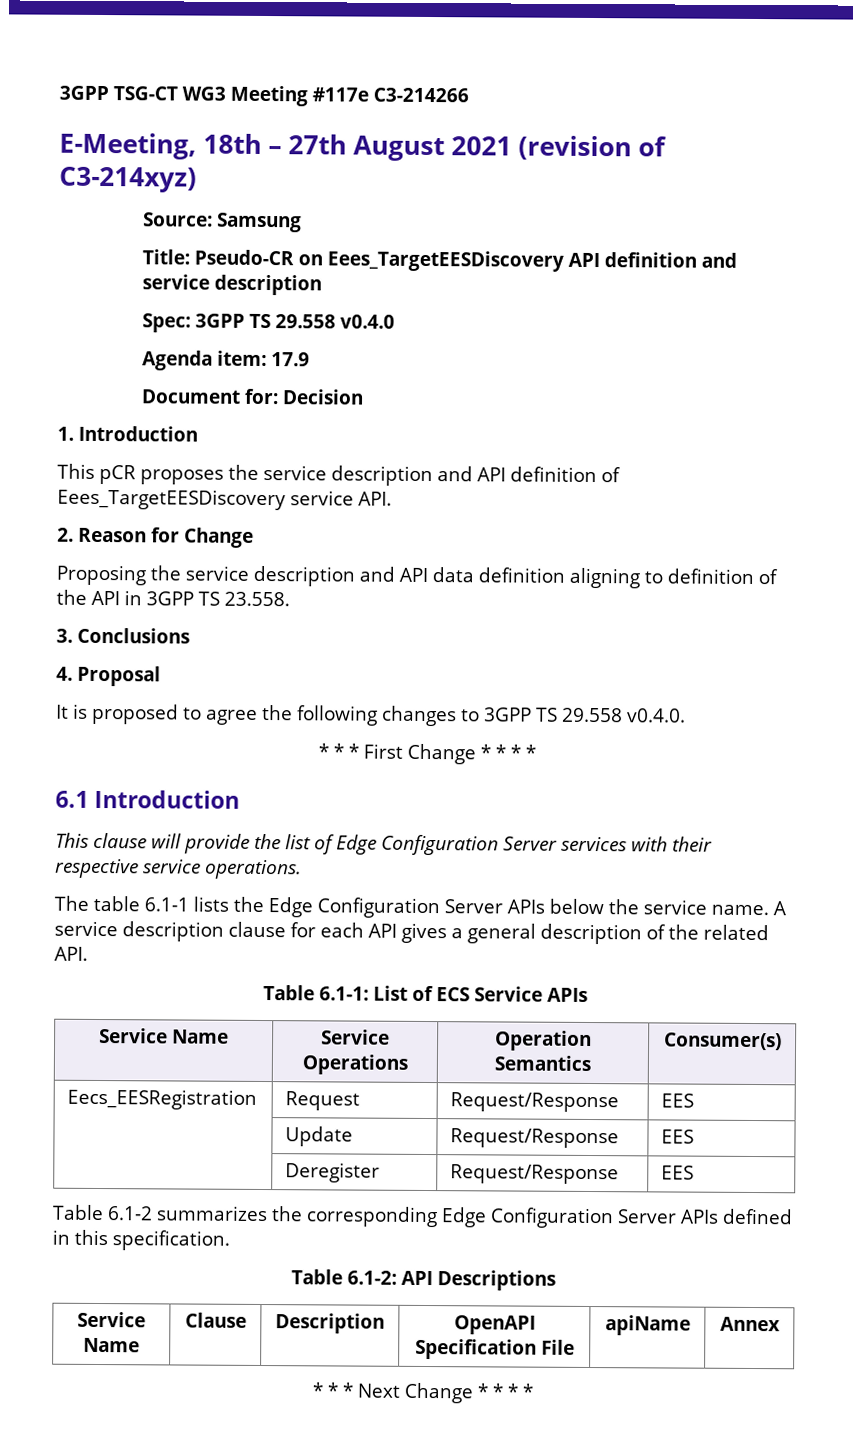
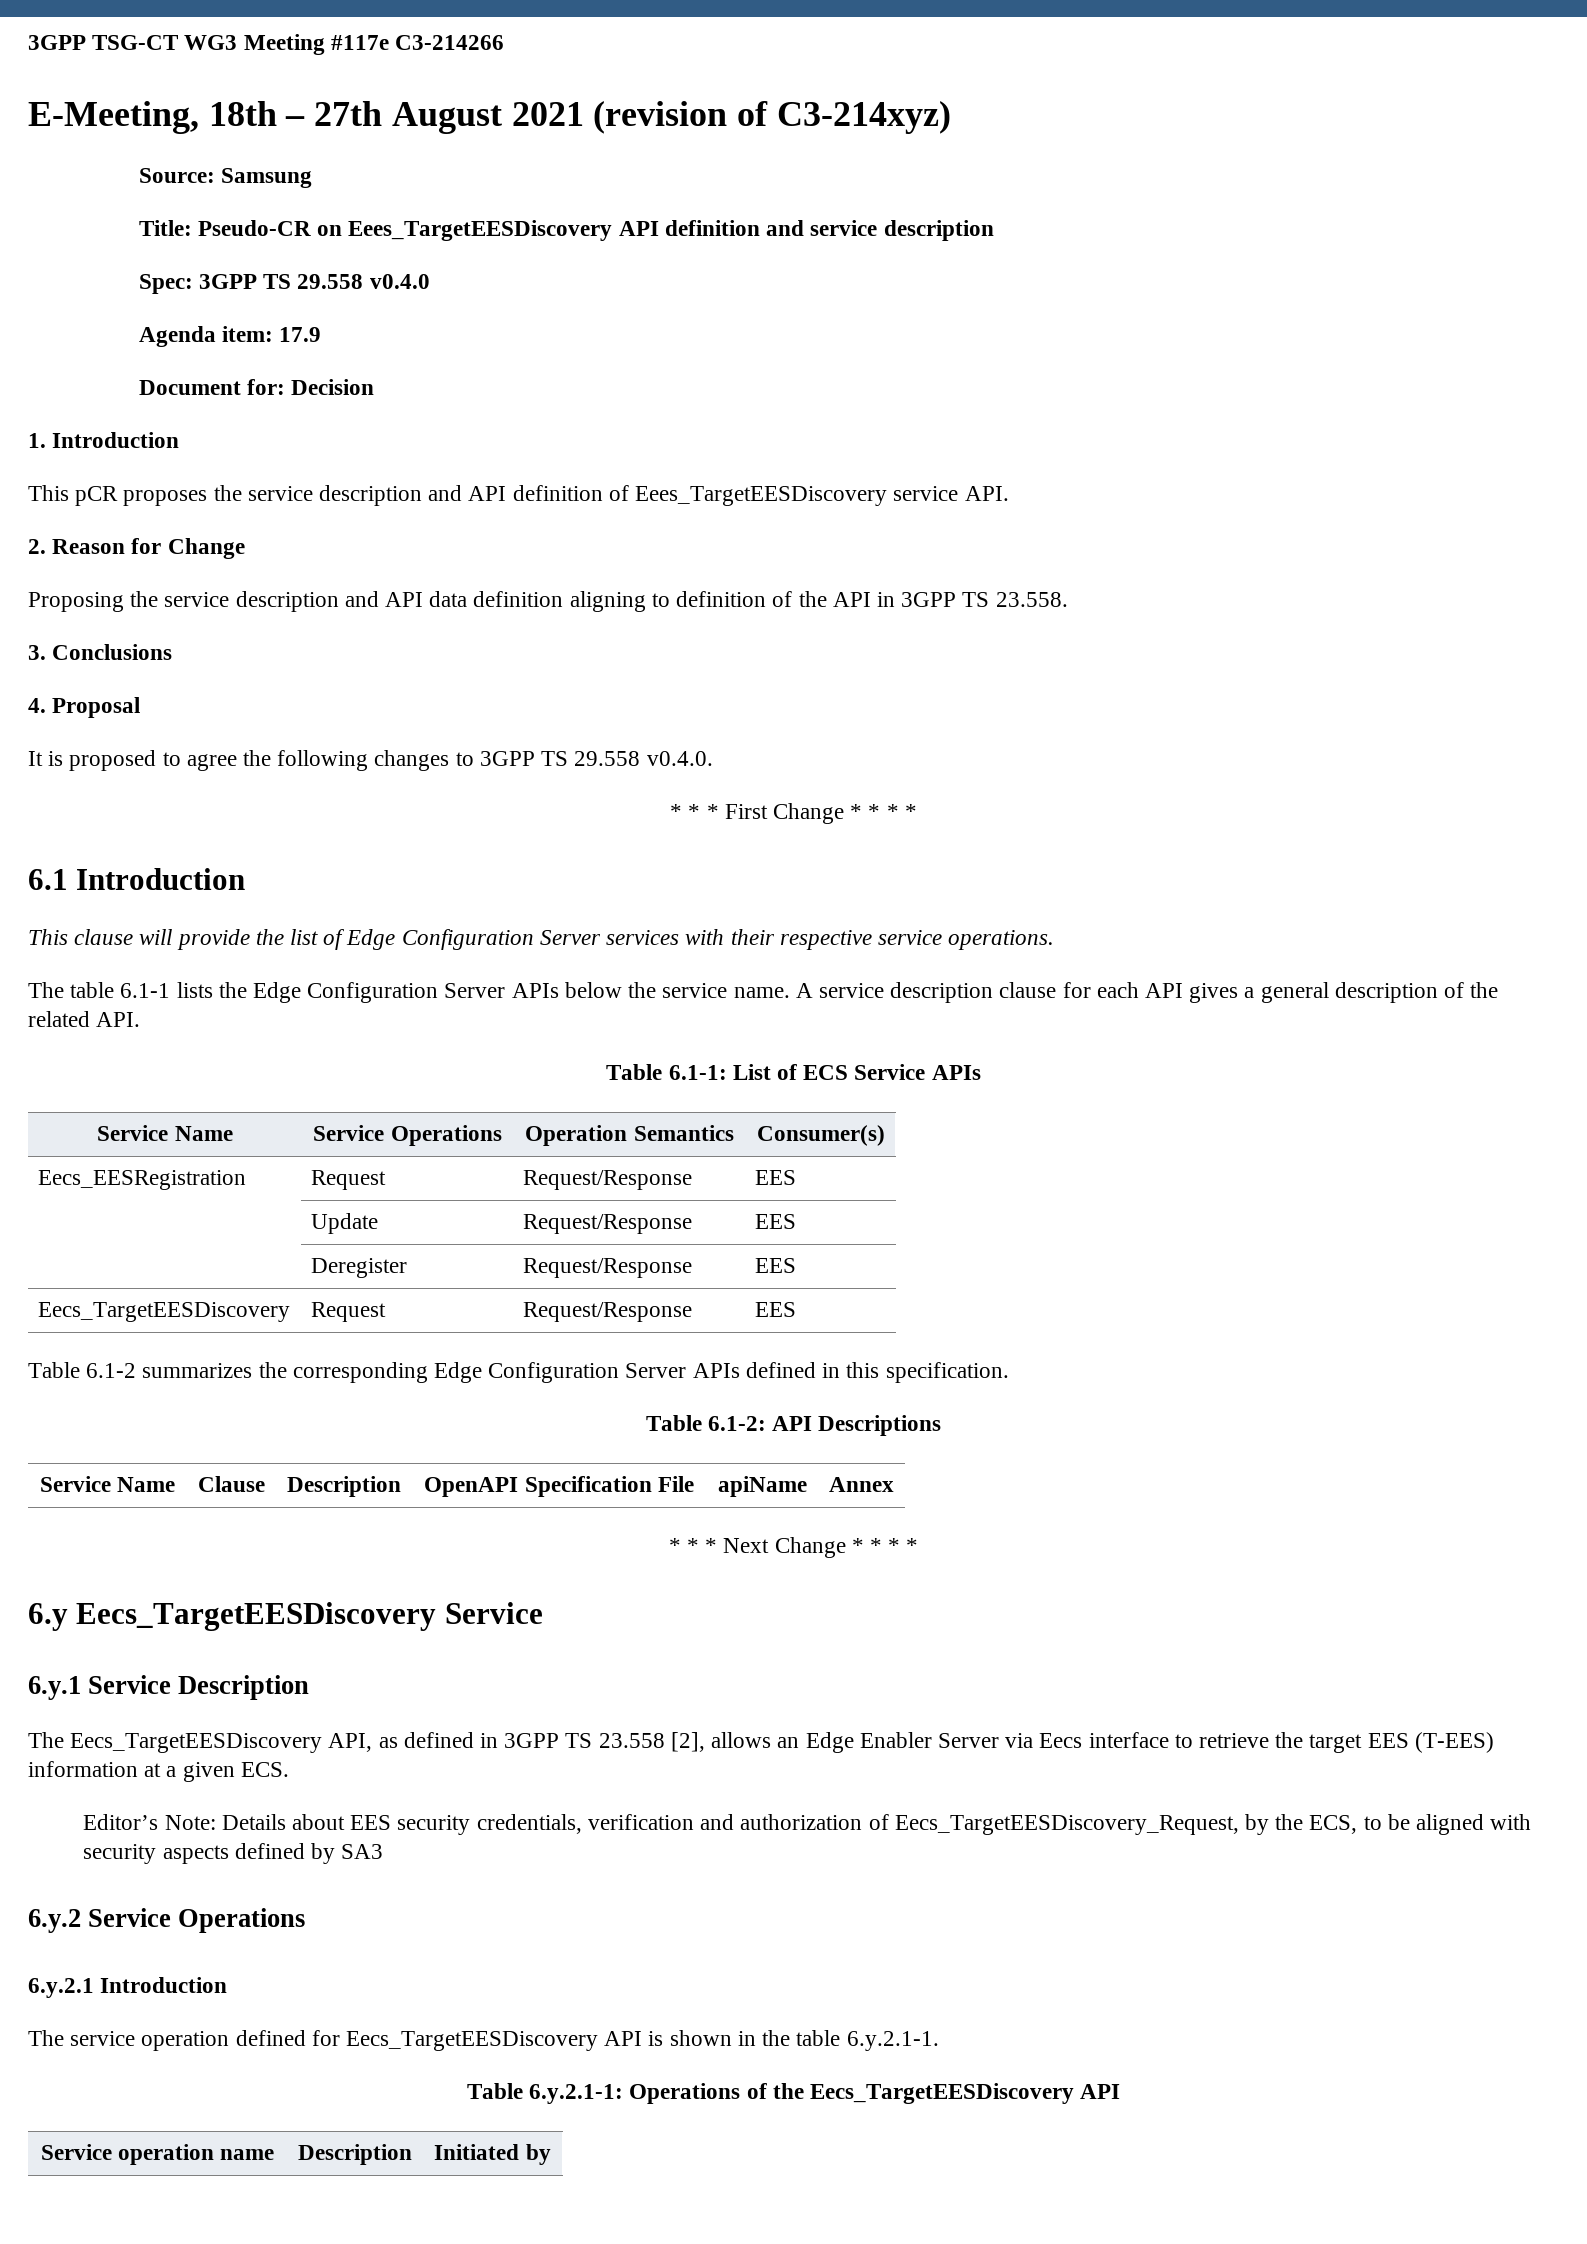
(695, 1172) none -> [38,1302,291,1322] [311,1302,387,1322] [523,1302,693,1322] [755,1302,797,1317] // Eecs_TargetEESDiscovery | Request | Request/Response | EES
(533, 1391) none -> [28,1602,543,1631] [28,1675,310,1700] [28,1732,1494,1753] [28,1761,289,1782] [83,1814,1532,1835] [83,1843,384,1864] [28,1908,306,1933] [28,1977,228,1998] [28,2030,939,2051] [466,2083,1121,2104] [40,2144,275,2165] [297,2144,412,2165] [434,2144,551,2165] // 6.y Eecs_TargetEESDiscovery Service // 6.y.1 Service Description // The Eecs_TargetEESDiscovery API, as defined in 3GPP TS 23.558 [2], allows an Edge Enabler Server via Eecs interface to retrieve the target EES (T-EES) information at a given ECS. // Editor’s Note: Details about EES security credentials, verification and authorization of Eecs_TargetEESDiscovery_Request, by the ECS, to be aligned with security aspects defined by SA3 // 6.y.2 Service Operations // 6.y.2.1 Introduction // The service operation defined for Eecs_TargetEESDiscovery API is shown in the table 6.y.2.1-1. // Table 6.y.2.1-1: Operations of the Eecs_TargetEESDiscovery API // Service operation name | Description | Initiated by

